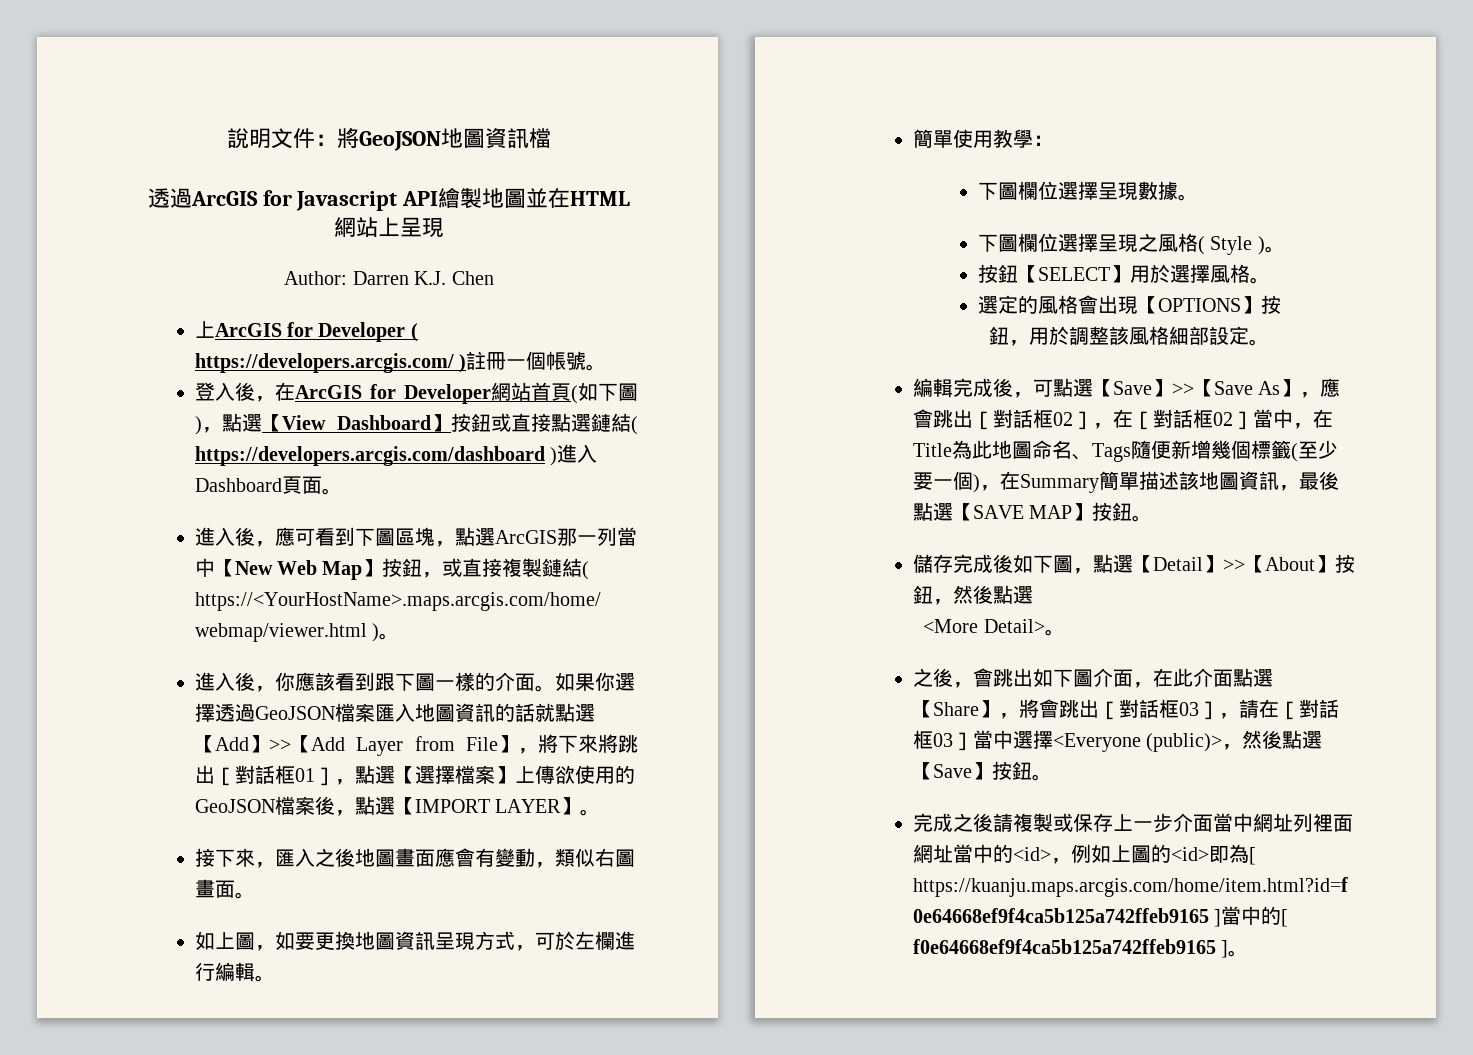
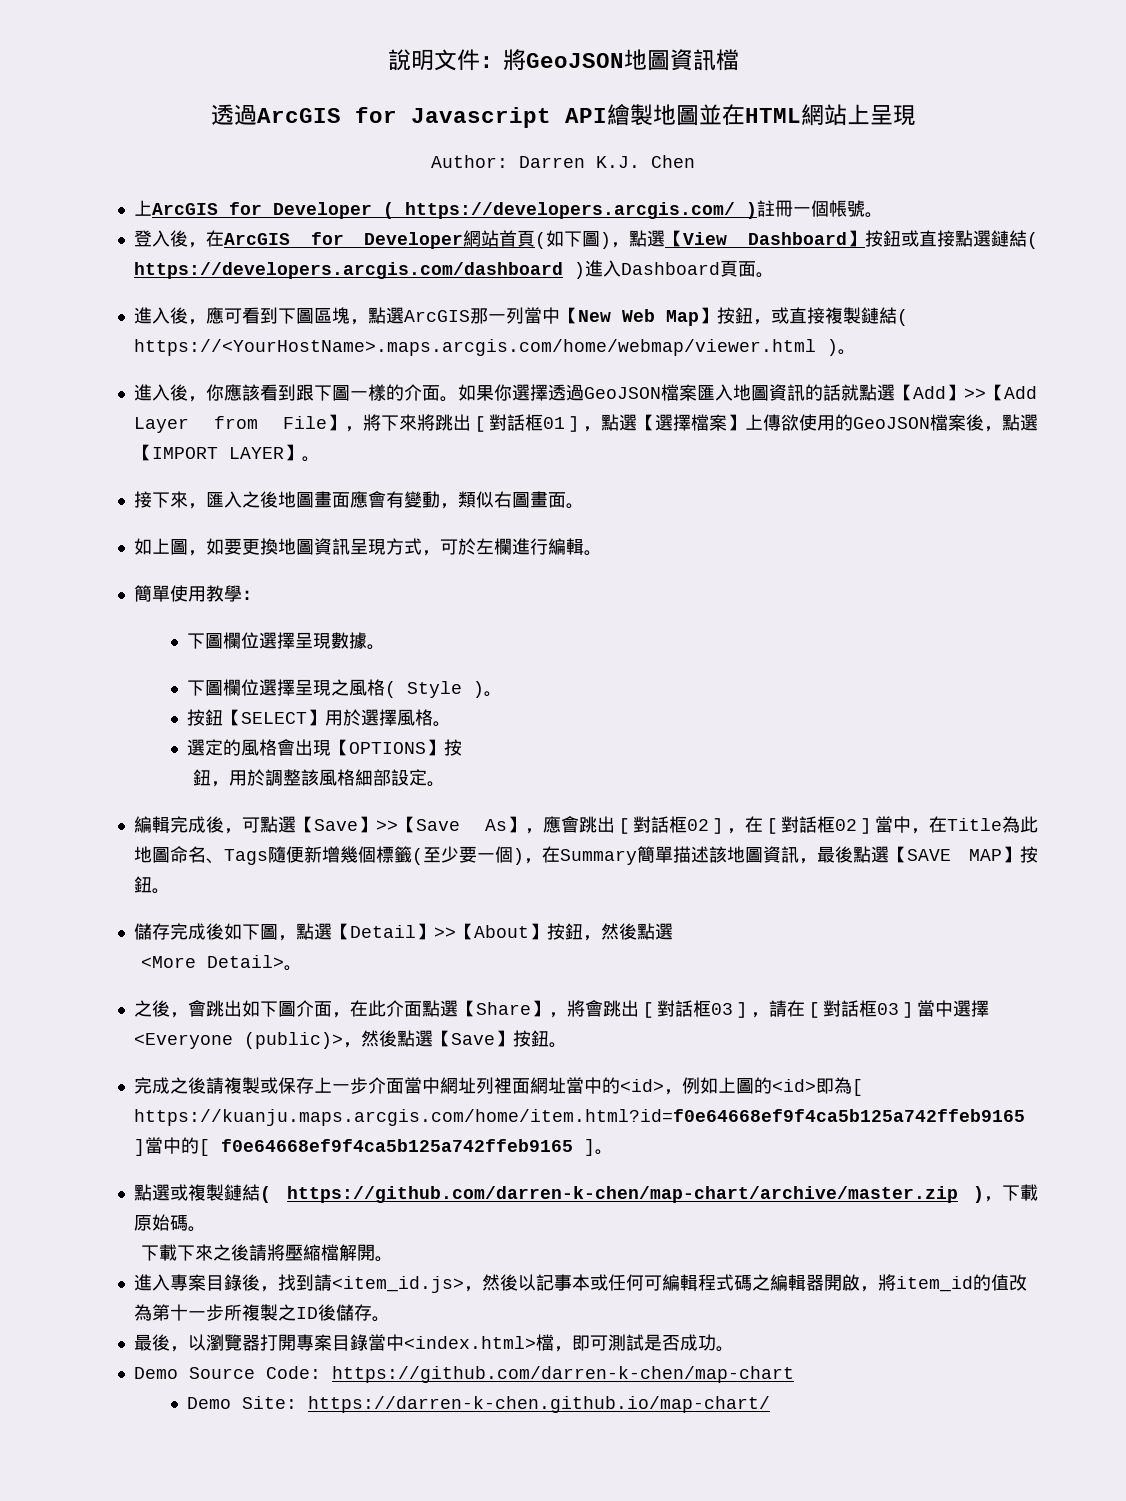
(1249, 953) none -> [134,1184,1038,1203] [134,1214,207,1232] [140,1244,393,1262] [134,1274,1028,1293] [134,1304,391,1322] [134,1334,735,1352] [134,1366,795,1383] [186,1396,770,1413] // 點選或複製鏈結( https://github.com/darren-k-chen/map-chart/archive/master.zip )，下載原始碼。 // 下載下來之後請將壓縮檔解開。 // 進入專案目錄後，找到請<item_id.js>，然後以記事本或任何可編輯程式碼之編輯器開啟，將item_id的值改為第十一步所複製之ID後儲存。 // 最後，以瀏覽器打開專案目錄當中<index.html>檔，即可測試是否成功。 // Demo Source Code: https://github.com/darren-k-chen/map-chart // Demo Site: https://darren-k-chen.github.io/map-chart/

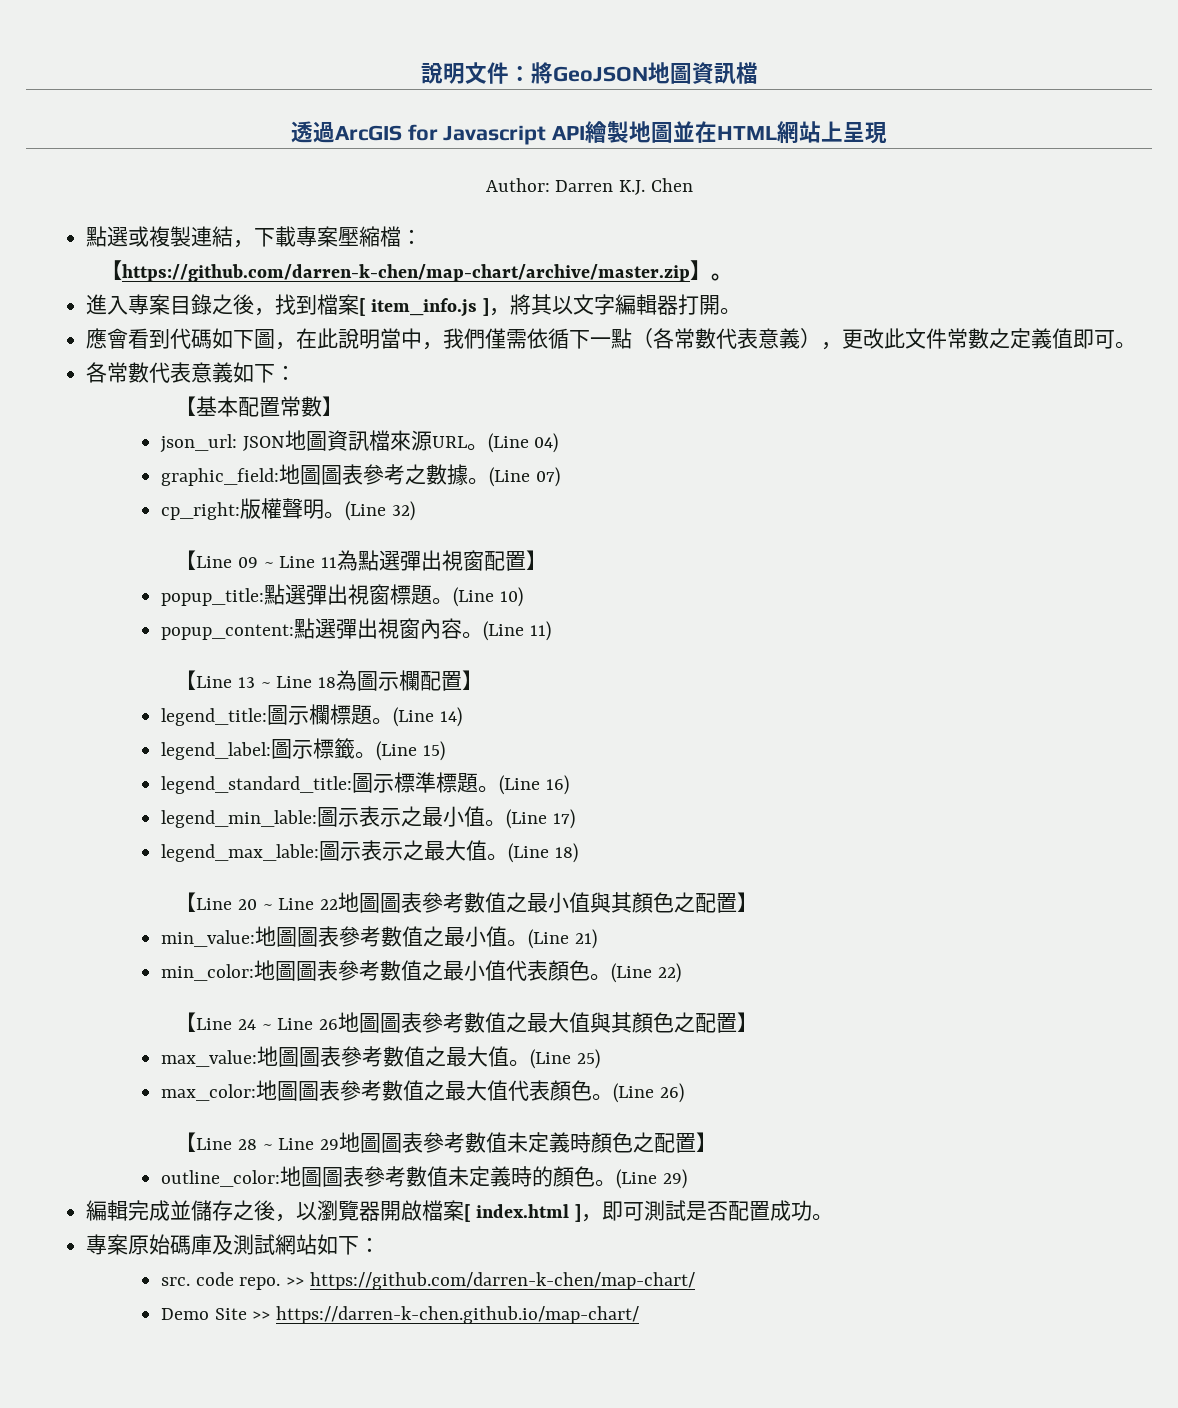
[134,200,884,219] [134,230,1038,249] [134,260,775,279] [134,307,909,326] [134,339,857,356] [134,384,1038,402] [134,414,1038,433] [134,444,321,462] [134,491,585,509] [134,538,603,556] [134,585,261,602] [186,632,385,650] [186,679,502,698] [186,709,451,727] [186,739,462,756] [193,769,446,787] [134,816,1038,834] [134,846,1038,865] [134,876,171,894] [134,923,674,941] [140,955,302,971] [134,1000,990,1018] [134,1030,568,1049] [134,1077,864,1096] [134,1109,1026,1126] [134,1137,614,1156] [134,1184,1038,1203] [134,1214,207,1232] [140,1244,375,1261] 上ArcGIS for Developer ( https://developers.arcgis.com/ )註冊一個帳號。 // 登入後，在ArcGIS for Developer網站首頁(如下圖)，點選【View Dashboard】按鈕或直接點選鏈結( https://developers.arcgis.com/dashboard )進入Dashboard頁面。 // 進入後，應可看到下圖區塊，點選ArcGIS那一列當中【New Web Map】按鈕，或直接複製鏈結( https://<YourHostName>.maps.arcgis.com/home/webmap/viewer.html )。 // 進入後，你應該看到跟下圖一樣的介面。如果你選擇透過GeoJSON檔案匯入地圖資訊的話就點選【Add】>>【Add Layer from File】，將下來將跳出［對話框01］，點選【選擇檔案】上傳欲使用的GeoJSON檔案後，點選【IMPORT LAYER】。 // 接下來，匯入之後地圖畫面應會有變動，類似右圖畫面。 // 如上圖，如要更換地圖資訊呈現方式，可於左欄進行編輯。 // 簡單使用教學： // 下圖欄位選擇呈現數據。 // 下圖欄位選擇呈現之風格( Style )。 // 按鈕【SELECT】用於選擇風格。 // 選定的風格會出現【OPTIONS】按 // 鈕，用於調整該風格細部設定。 // 編輯完成後，可點選【Save】>>【Save As】，應會跳出［對話框02］，在［對話框02］當中，在Title為此地圖命名、Tags隨便新增幾個標籤(至少要一個)，在Summary簡單描述該地圖資訊，最後點選【SAVE MAP】按鈕。 // 儲存完成後如下圖，點選【Detail】>>【About】按鈕，然後點選 // <More Detail>。 // 之後，會跳出如下圖介面，在此介面點選【Share】，將會跳出［對話框03］，請在［對話框03］當中選擇<Everyone (public)>，然後點選【Save】按鈕。 // 完成之後請複製或保存上一步介面當中網址列裡面網址當中的<id>，例如上圖的<id>即為[ https://kuanju.maps.arcgis.com/home/item.html?id=f0e64668ef9f4ca5b125a742ffeb9165 ]當中的[ f0e64668ef9f4ca5b125a742ffeb9165 ]。 // 點選或複製鏈結( https://github.com/darren-k-chen/map-chart/archive/master.zip )，下載原始碼。 // 下載下來之後請將壓縮檔解開 -> [86,226,423,248] [100,260,711,282] 點選或複製連結，下載專案壓縮檔： // 【https://github.com/darren-k-chen/map-chart/archive/master.zip】
(243, 1282) none -> [212,294,234,315] 之
[314,1274,1028,1293] [134,1304,391,1322] [134,1334,555,1352] 請<item_id.js>，然後以記事本或任何可編輯程式碼之編輯器開啟，將item_id的值改為第十一步所複製之ID後儲存。 // 最後，以瀏覽器打開專案目錄當中<index.html>檔 -> [317,294,741,317] [86,328,1137,350] [86,362,297,383] [175,396,344,417] [159,430,559,453] [160,464,560,487] [160,498,415,521] [175,550,547,571] [160,584,523,607] [160,618,551,641] [175,670,483,691] [160,704,462,727] [160,738,445,761] [160,772,569,795] [160,806,575,829] [160,840,578,863] [175,892,758,913] [160,926,597,949] [160,960,681,983] [175,1012,758,1033] [160,1046,600,1069] [160,1080,684,1103] [175,1132,717,1153] [160,1166,687,1189] [86,1200,581,1222] 檔案[ item_info.js ]，將其以文字編輯器打開。 // 應會看到代碼如下圖，在此說明當中，我們僅需依循下一點（各常數代表意義），更改此文件常數之定義值即可。 // 各常數代表意義如下： // 【基本配置常數】 // json_url: JSON地圖資訊檔來源URL。(Line 04) // graphic_field:地圖圖表參考之數據。(Line 07) // cp_right:版權聲明。(Line 32) // 【Line 09 ~ Line 11為點選彈出視窗配置】 // popup_title:點選彈出視窗標題。(Line 10) // popup_content:點選彈出視窗內容。(Line 11) // 【Line 13 ~ Line 18為圖示欄配置】 // legend_title:圖示欄標題。(Line 14) // legend_label:圖示標籤。(Line 15) // legend_standard_title:圖示標準標題。(Line 16) // legend_min_lable:圖示表示之最小值。(Line 17) // legend_max_lable:圖示表示之最大值。(Line 18) // 【Line 20 ~ Line 22地圖圖表參考數值之最小值與其顏色之配置】 // min_value:地圖圖表參考數值之最小值。(Line 21) // min_color:地圖圖表參考數值之最小值代表顏色。(Line 22) // 【Line 24 ~ Line 26地圖圖表參考數值之最大值與其顏色之配置】 // max_value:地圖圖表參考數值之最大值。(Line 25) // max_color:地圖圖表參考數值之最大值代表顏色。(Line 26) // 【Line 28 ~ Line 29地圖圖表參考數值未定義時顏色之配置】 // outline_color:地圖圖表參考數值未定義時的顏色。(Line 29) // 編輯完成並儲存之後，以瀏覽器開啟檔案[ index.html ]
(681, 1343) none -> [727,1201,770,1221] 配置
[134,1366,795,1383] [186,1396,297,1409] Demo Source Code: https://github.com/darren-k-chen/map-chart // Demo Site: -> [86,1234,381,1255] [160,1272,695,1290] [160,1308,271,1320] 專案原始碼庫及測試網站如下： // src. code repo. >> https://github.com/darren-k-chen/map-chart/ // Demo Site >>

